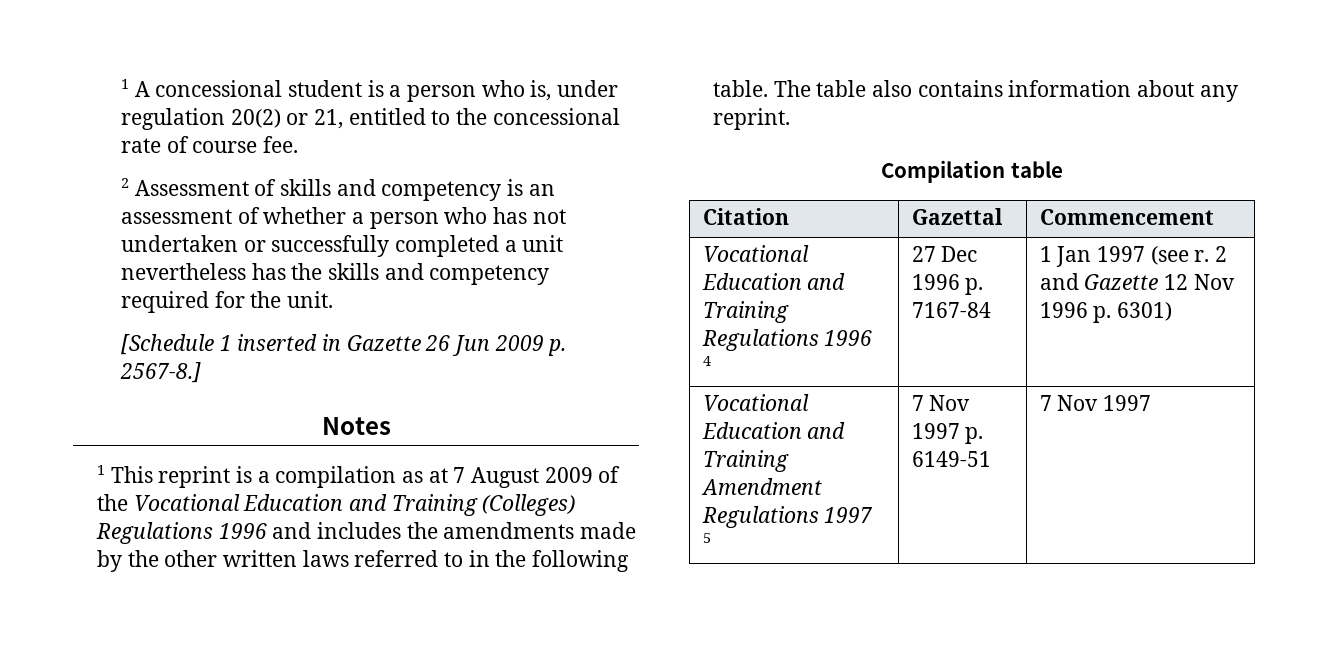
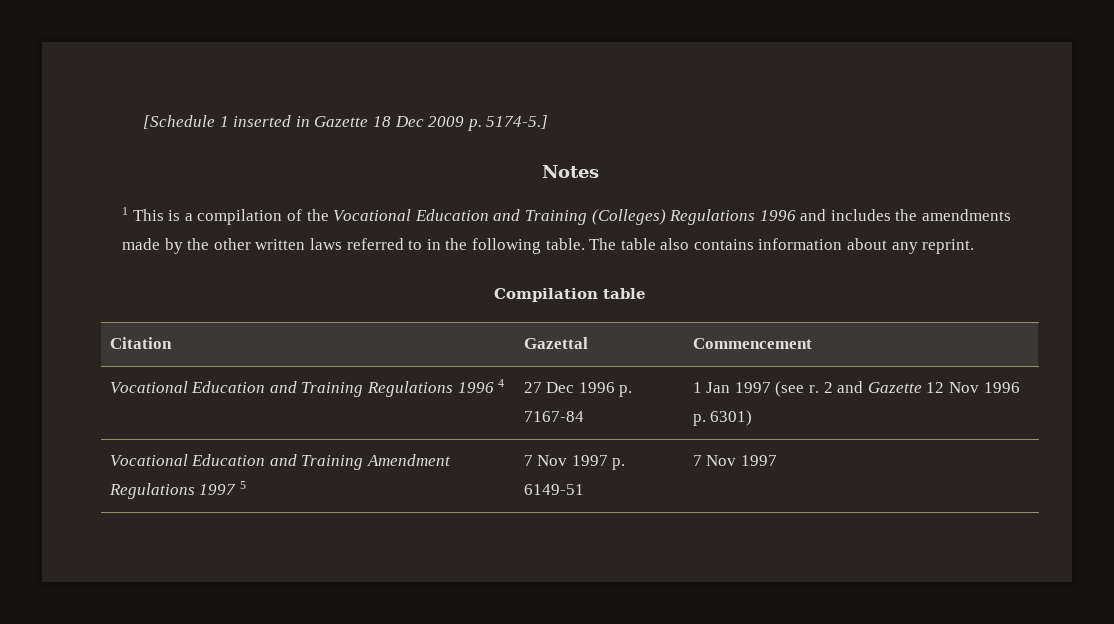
[120,79,618,102] [120,108,620,130] [120,136,298,153] [120,178,555,201] [120,207,566,229] [120,235,564,257] [120,263,550,285] [120,291,333,313] 1 A concessional student is a person who is, under regulation 20(2) or 21, entitled to the concessional rate of course fee. // 2 Assessment of skills and competency is an assessment of whether a person who has not undertaken or successfully completed a unit nevertheless has the skills and competency required for the unit. // -> (143, 122) none
[425,335,490,356] 26 Jun -> [372,116,424,127] 18 Dec
[119,362,201,383] 2567-8.] -> [486,115,549,129] 5174-5.]
[158,466,231,488] reprint -> (164, 215) none
[401,467,593,488] as at 7 August 2009 -> (283, 217) none

